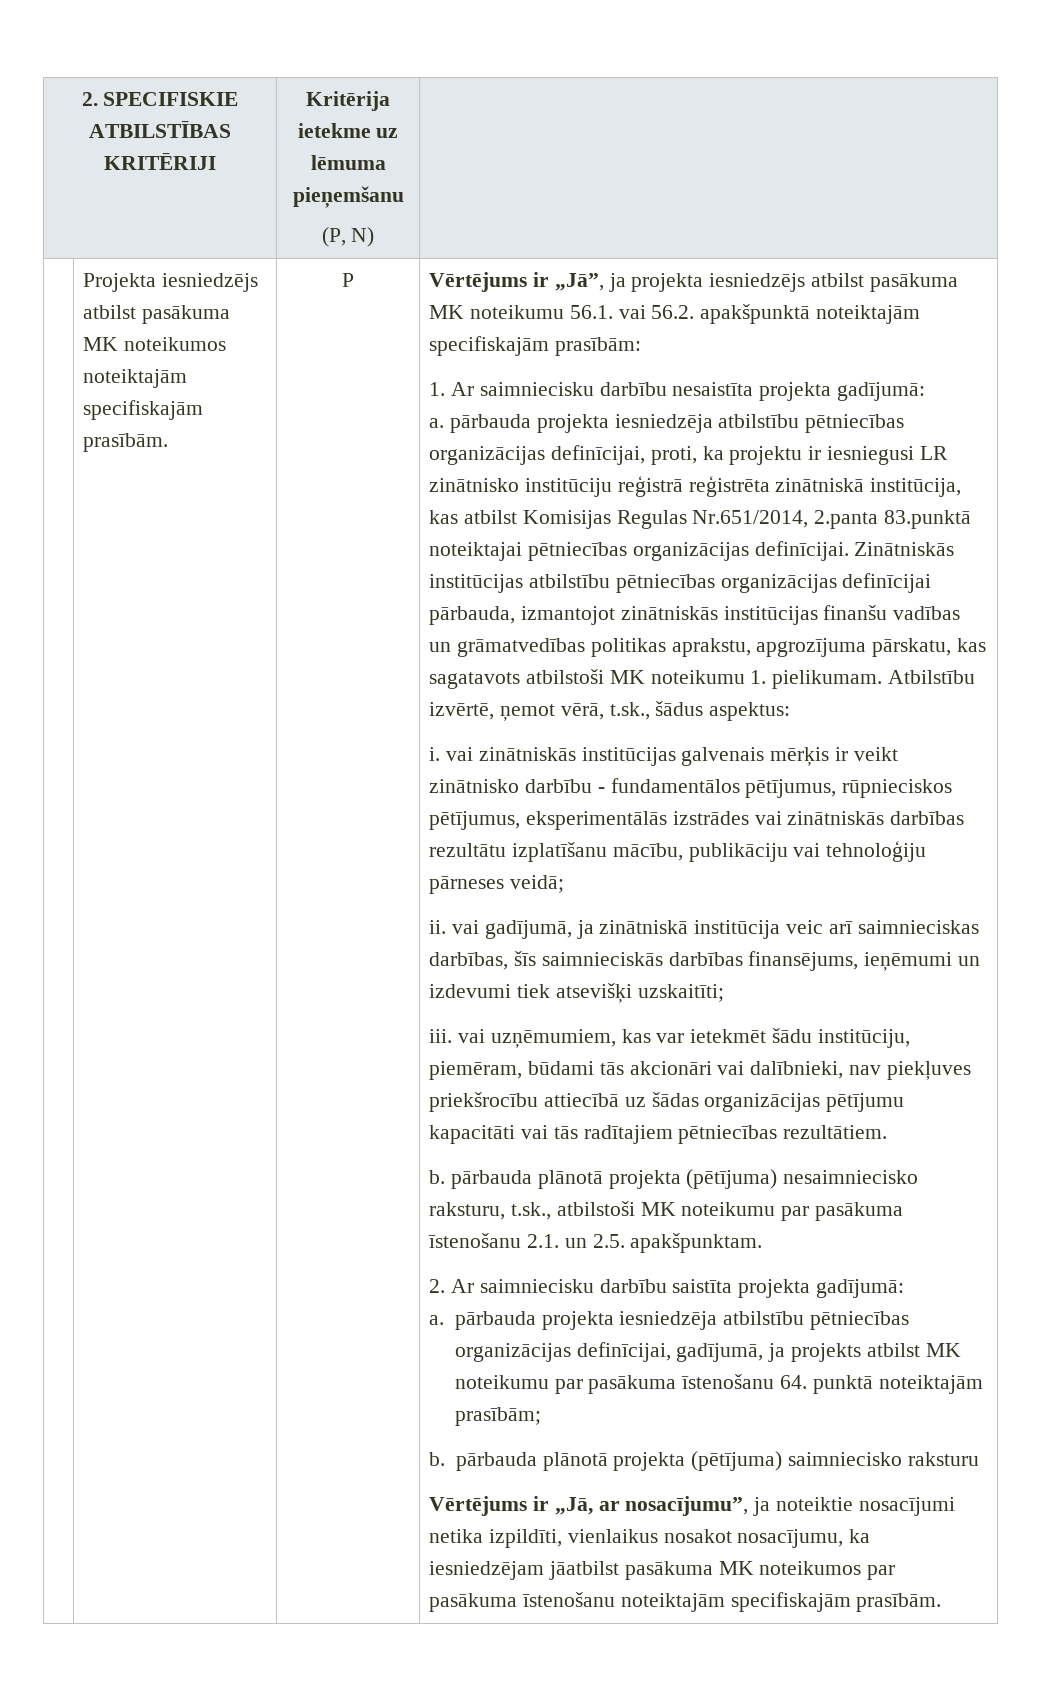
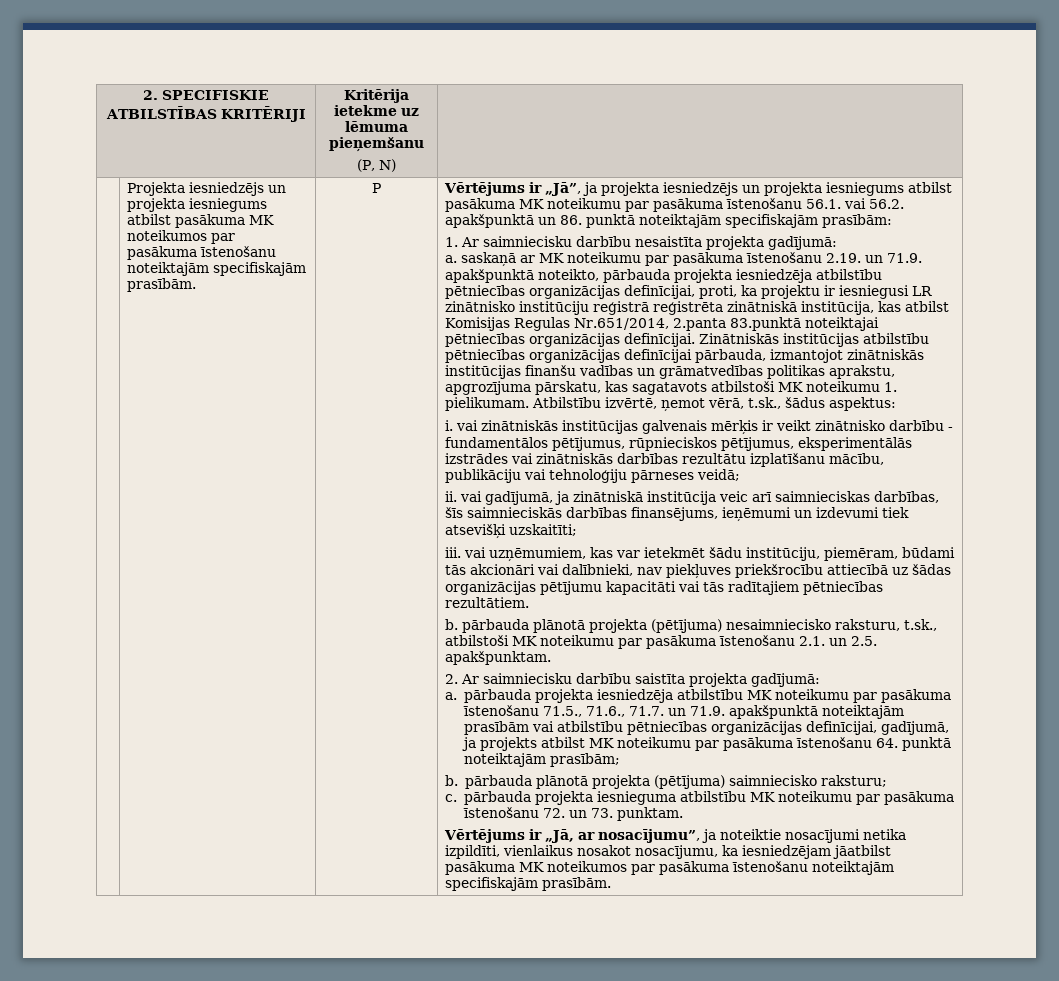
(258, 282) none -> [268,185,287,193] [127,198,268,212] un projekta iesniegums
(226, 344) none -> [211,233,236,244] [127,246,277,260] par pasākuma īstenošanu
(806, 282) none -> [742,182,905,196] un projekta iesniegums
(564, 312) none -> [625,198,803,212] par pasākuma īstenošanu
(811, 314) none -> [538,214,636,228] un 86. punktā
(445, 423) none -> [461,252,923,267] [445,269,600,283] saskaņā ar MK noteikumu par pasākuma īstenošanu 2.19. un 71.9. apakšpunktā noteikto,
(805, 1318) none -> [746,689,951,703] [462,705,904,719] [463,721,623,735] MK noteikumu par pasākuma īstenošanu 71.5., 71.6., 71.7. un 71.9. apakšpunktā noteiktajām prasībām vai atbilstību
[907,1452,979,1466] raksturu -> [820,775,887,787] [445,791,954,805] [462,807,683,821] raksturu; // c. pārbauda projekta iesnieguma atbilstību MK noteikumu par pasākuma īstenošanu 72. un 73. punktam.

